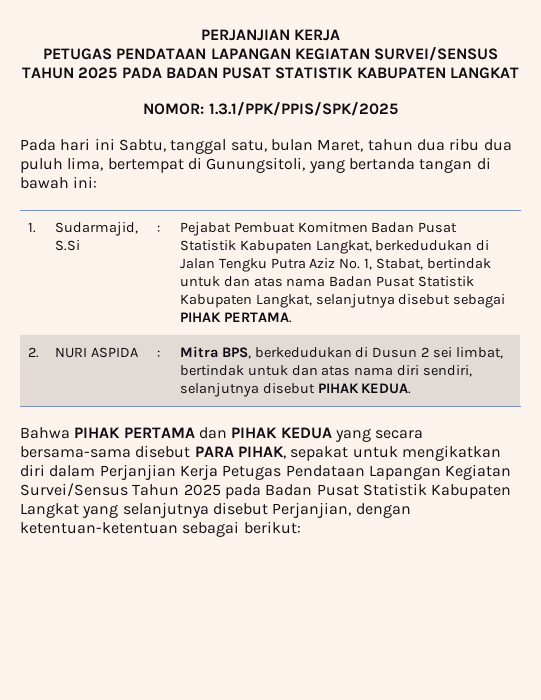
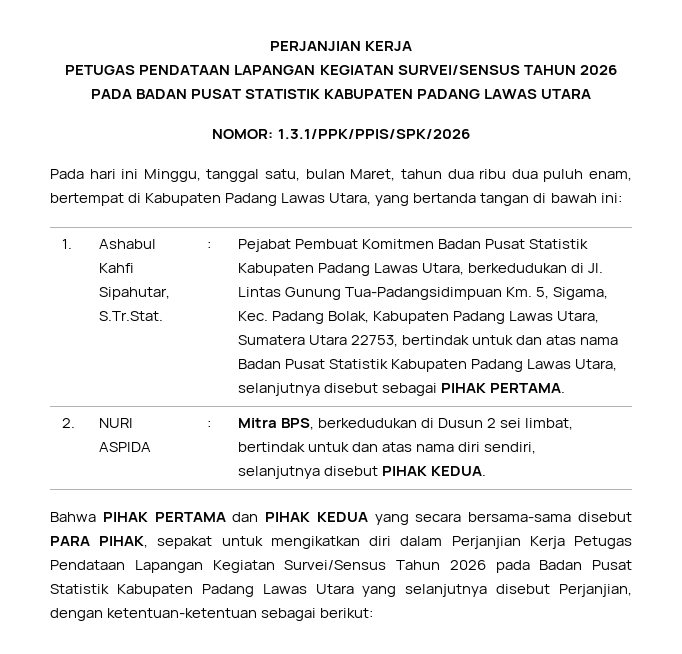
[78,67,118,79] 2025 -> [579,65,617,75] 2026
[450,67,520,79] LANGKAT -> [417,89,592,99] PADANG LAWAS UTARA
[208,102,398,116] 1.3.1/PPK/PPIS/SPK/2025 -> [277,129,470,139] 1.3.1/PPK/PPIS/SPK/2026
[118,139,166,152] Sabtu, -> [143,169,201,182] Minggu,
[67,157,104,171] lima, -> [589,171,633,181] enam,
[206,157,306,173] Gunungsitoli, -> [145,193,372,206] Kabupaten Padang Lawas Utara,
[54,222,138,236] [54,240,80,251] Sudarmajid, S.Si -> [98,239,156,249] [98,263,134,273] [98,287,170,300] [98,311,163,321] Ashabul Kahfi Sipahutar, S.Tr.Stat.
[315,240,490,254] [179,258,424,272] Langkat, berkedudukan di Jalan Tengku Putra Aziz No. 1, Stabat, -> [317,263,603,276] [237,287,608,300] [237,311,599,324] [237,335,398,347] Padang Lawas Utara, berkedudukan di Jl. Lintas Gunung Tua-Padangsidimpuan Km. 5, Sigama, Kec. Padang Bolak, Kabupaten Padang Lawas Utara, Sumatera Utara 22753,
[255,294,312,308] Langkat, -> [470,359,617,372] Padang Lawas Utara,
[183,484,221,496] 2025 -> [449,560,486,570] 2026
[20,503,79,518] Langkat -> [201,584,354,597] Padang Lawas Utara

